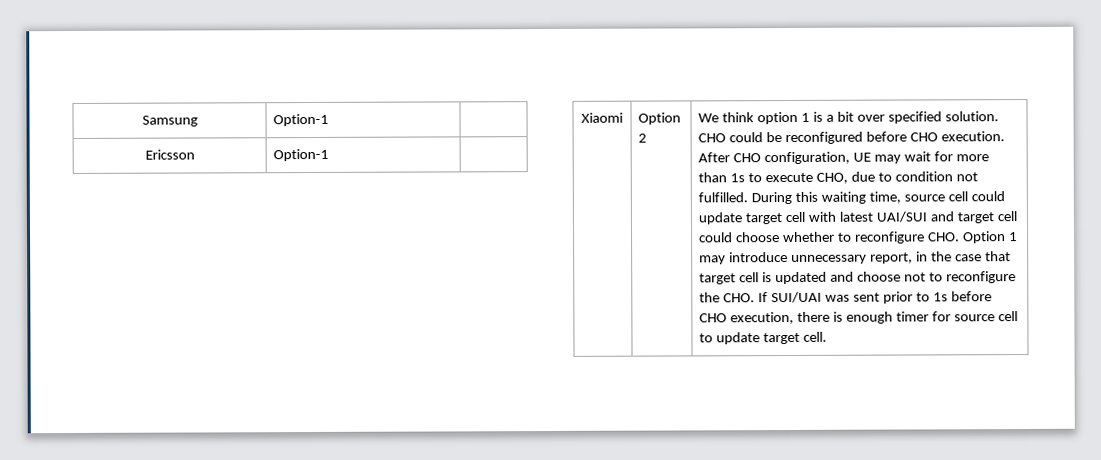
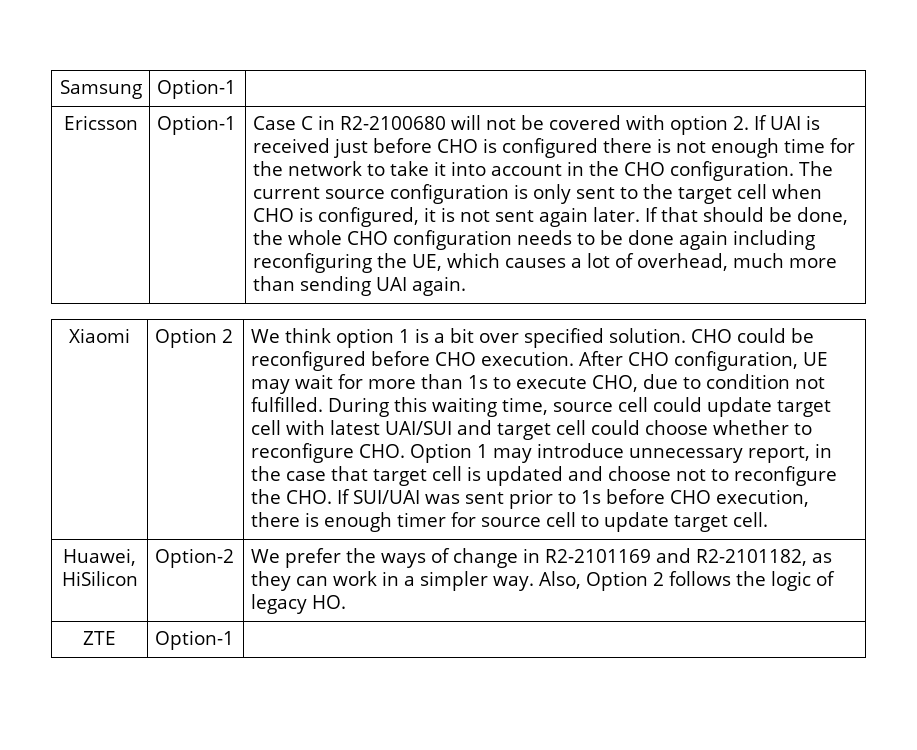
(330, 155) none -> [252,115,820,135] [252,138,855,158] [252,161,833,181] [252,184,822,204] [252,207,848,227] [252,230,815,250] [252,253,837,273] [252,276,466,296] Case C in R2-2100680 will not be covered with option 2. If UAI is received just before CHO is configured there is not enough time for the network to take it into account in the CHO configuration. The current source configuration is only sent to the target cell when CHO is configured, it is not sent again later. If that should be done, the whole CHO configuration needs to be done again including reconfiguring the UE, which causes a lot of overhead, much more than sending UAI again.
(828, 336) none -> [63,548,136,566] [61,571,138,586] [154,548,234,568] [250,548,832,568] [250,571,835,591] [250,594,346,614] [83,631,116,645] [154,630,234,650] // Huawei, HiSilicon | Option-2 | We prefer the ways of change in R2-2101169 and R2-2101182, as they can work in a simpler way. Also, Option 2 follows the logic of legacy HO. // ZTE | Option-1 |

